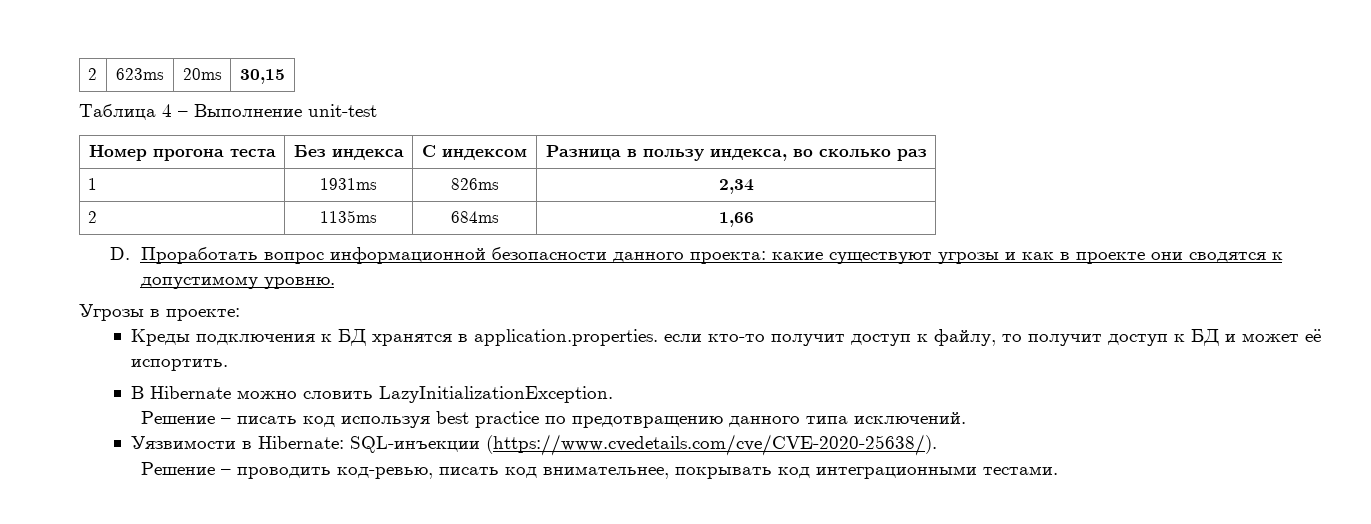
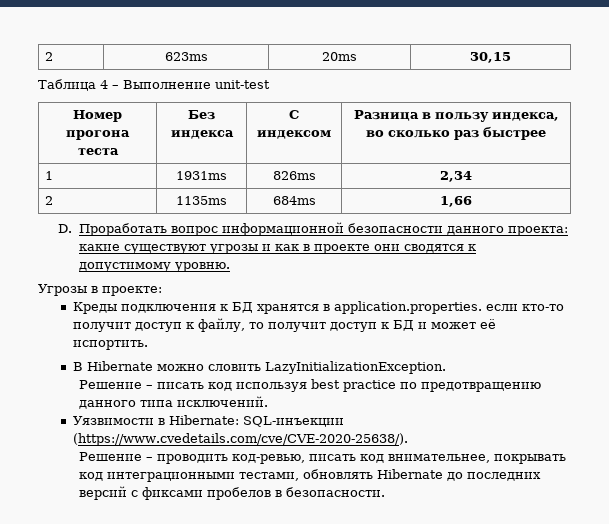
(927, 155) none -> [483,126,546,140] быстрее
[982,466,1058,475] тестами. -> [238,469,541,481] [78,486,385,500] тестами, обновлять Hibernate до последних версий с фиксами пробелов в безопасности.

